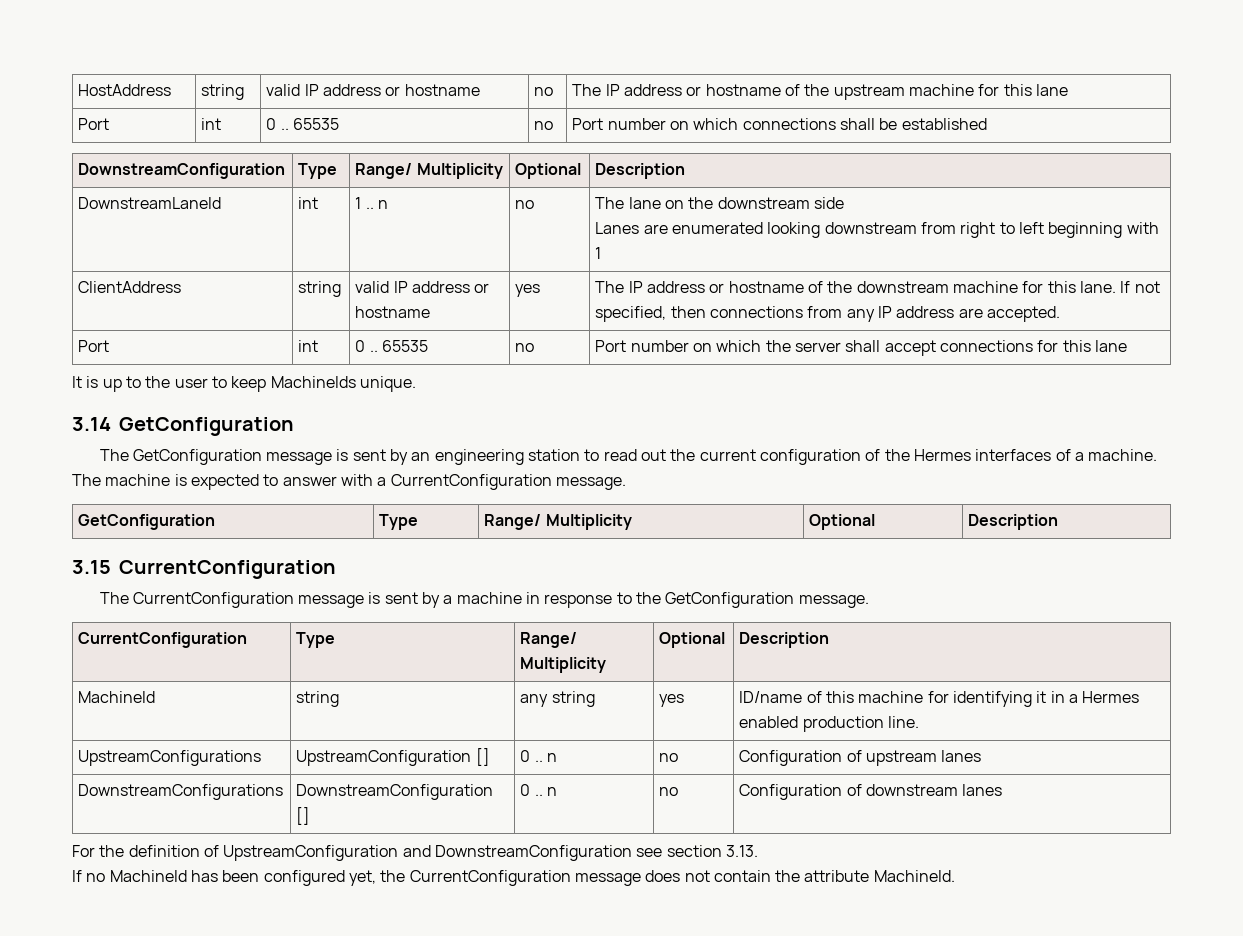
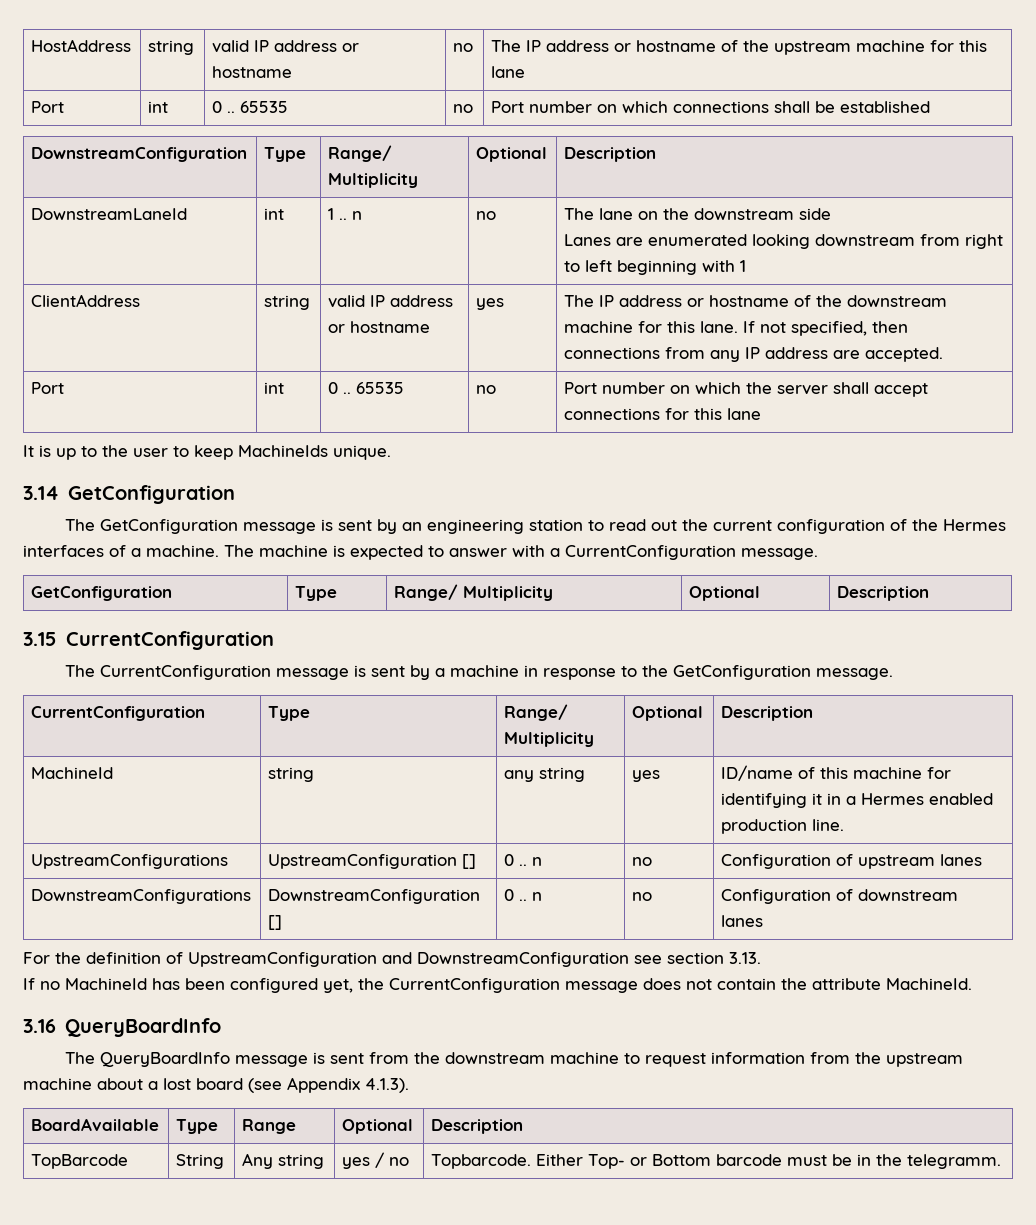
(955, 876) none -> [23,1018,221,1037] [65,1052,964,1067] [23,1077,409,1093] [31,1118,160,1131] [176,1119,219,1134] [242,1119,297,1134] [342,1119,414,1134] [431,1119,524,1134] [31,1154,129,1169] [176,1154,225,1169] [242,1153,325,1169] [342,1152,410,1169] [431,1154,1002,1169] // 3.16 QueryBoardInfo // The QueryBoardInfo message is sent from the downstream machine to request information from the upstream machine about a lost board (see Appendix 4.1.3). // BoardAvailable | Type | Range | Optional | Description // TopBarcode | String | Any string | yes / no | Topbarcode. Either Top- or Bottom barcode must be in the telegramm.

